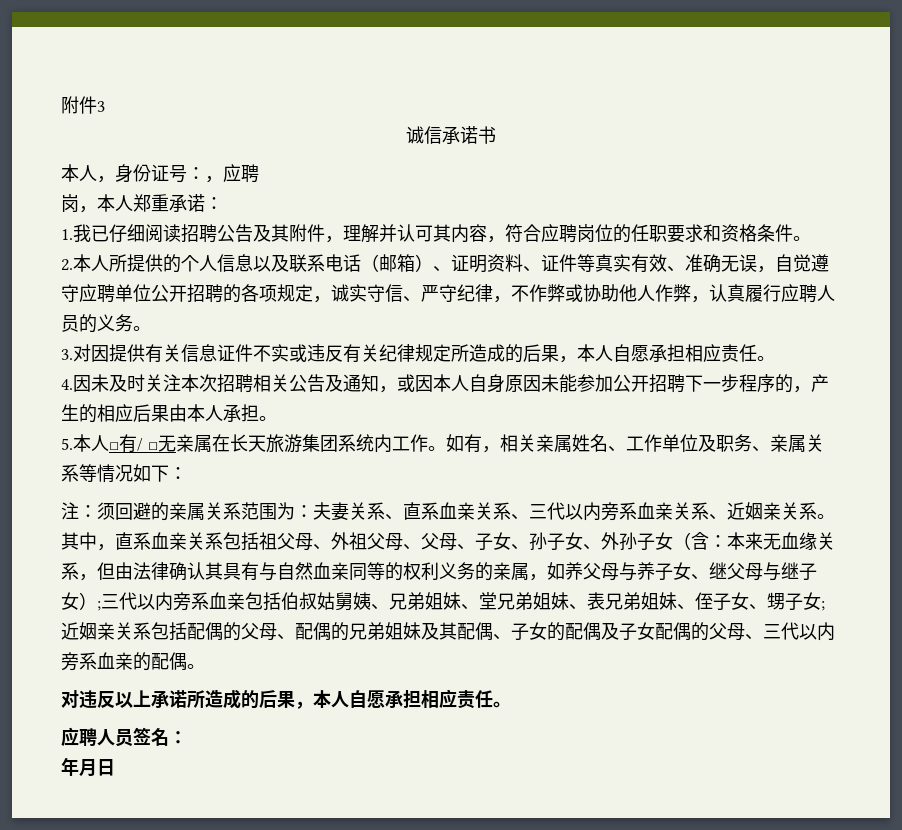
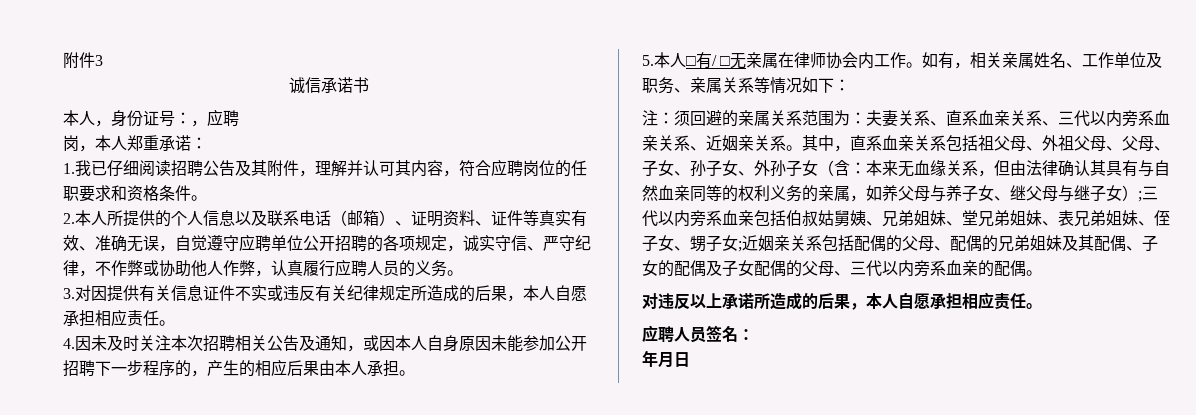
[230,434,374,453] 长天旅游集团系统 -> [794,52,859,69] 律师协会

